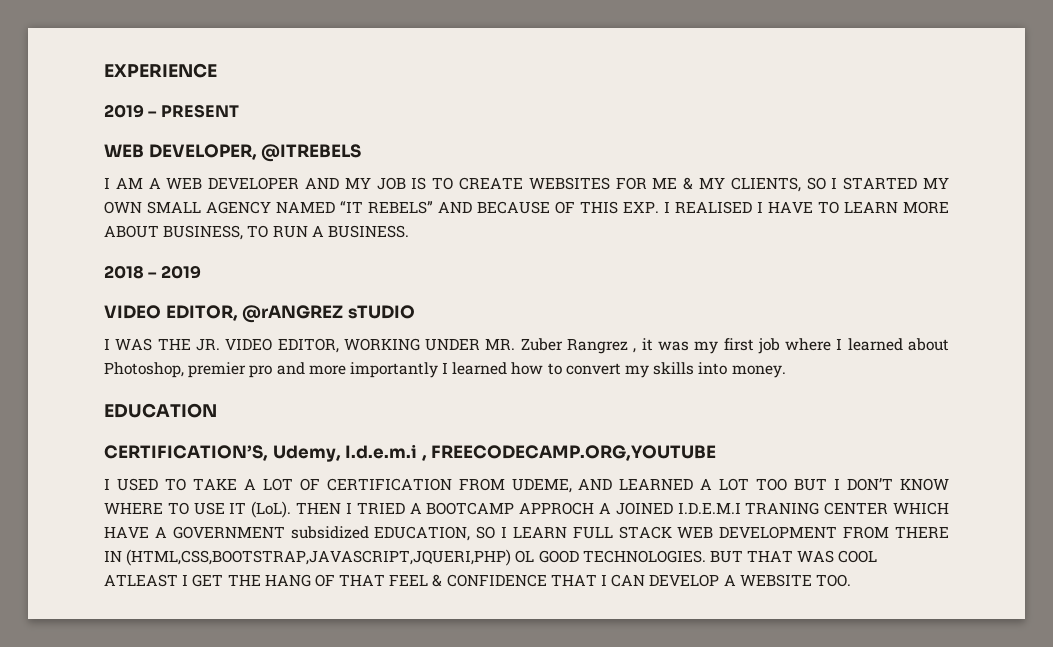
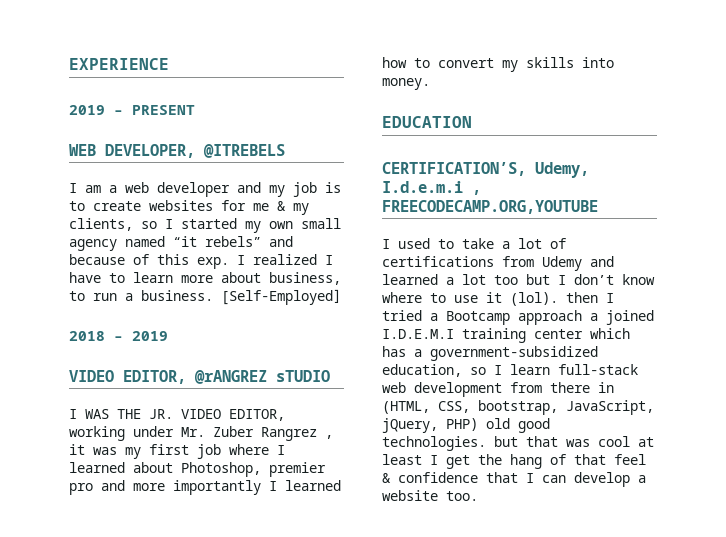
[115,177,949,192] [104,201,949,214] [104,225,409,240] AM A WEB DEVELOPER AND MY JOB IS TO CREATE WEBSITES FOR ME & MY CLIENTS, SO I STARTED MY OWN SMALL AGENCY NAMED “IT REBELS” AND BECAUSE OF THIS EXP. I REALISED I HAVE TO LEARN MORE ABOUT BUSINESS, TO RUN A BUSINESS. -> [85,182,341,197] [69,200,309,215] [69,218,341,233] [69,236,293,251] [69,254,333,269] [69,272,341,285] [69,289,341,305] am a web developer and my job is to create websites for me & my clients, so I started my own small agency named “it rebels” and because of this exp. I realized I have to learn more about business, to run a business. [Self-Employed]
[343,338,516,351] WORKING UNDER MR. -> [69,426,205,441] working under Mr.
[116,478,950,493] [104,501,949,518] [104,526,949,541] [104,549,878,566] [104,574,851,587] USED TO TAKE A LOT OF CERTIFICATION FROM UDEME, AND LEARNED A LOT TOO BUT I DON’T KNOW WHERE TO USE IT (LoL). THEN I TRIED A BOOTCAMP APPROCH A JOINED I.D.E.M.I TRANING CENTER WHICH HAVE A GOVERNMENT subsidized EDUCATION, SO I LEARN FULL STACK WEB DEVELOPMENT FROM THERE IN (HTML,CSS,BOOTSTRAP,JAVASCRIPT,JQUERI,PHP) OL GOOD TECHNOLOGIES. BUT THAT WAS COOL ATLEAST I GET THE HANG OF THAT FEEL & CONFIDENCE THAT I CAN DEVELOP A WEBSITE TOO. -> [398,238,566,249] [382,256,614,271] [382,274,655,285] [382,292,614,306] [382,310,654,325] [382,328,630,343] [382,346,598,361] [382,364,638,377] [382,382,614,397] [382,400,654,415] [382,418,550,433] [382,436,654,451] [382,454,646,469] [382,472,646,487] [382,490,478,501] used to take a lot of certifications from Udemy and learned a lot too but I don’t know where to use it (lol). then I tried a Bootcamp approach a joined I.D.E.M.I training center which has a government-subsidized education, so I learn full-stack web development from there in (HTML, CSS, bootstrap, JavaScript, jQuery, PHP) old good technologies. but that was cool at least I get the hang of that feel & confidence that I can develop a website too.

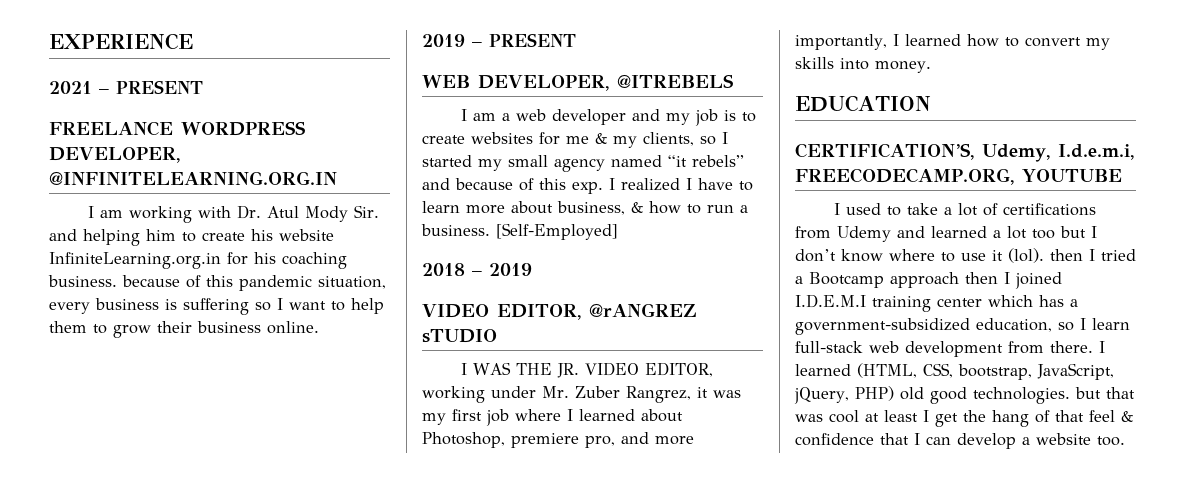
(169, 64) none -> [49,80,203,94] [49,121,306,136] [49,147,180,163] [49,171,337,185] [88,205,380,223] [49,229,334,246] [49,252,347,269] [48,275,386,291] [49,298,384,315] [49,321,319,338] // 2021 – PRESENT // FREELANCE WORDPRESS DEVELOPER, @INFINITELEARNING.ORG.IN // I am working with Dr. Atul Mody Sir. and helping him to create his website InfiniteLearning.org.in for his coaching business. because of this pandemic situation, every business is suffering so I want to help them to grow their business online.
[269,221,293,229] own -> (502, 165) none
(341, 278) none -> [631,201,681,214] & how
[261,427,333,441] Rangrez , -> [625,386,691,403] Rangrez,
[269,462,326,477] [69,483,93,495] premier pro -> [511,433,615,448] premiere pro,
[173,480,261,495] importantly -> [795,34,887,50] importantly,
[382,181,481,195] [382,200,598,214] I.d.e.m.i , FREECODECAMP.ORG,YOUTUBE -> [1057,144,1134,160] [795,168,1122,185] I.d.e.m.i, FREECODECAMP.ORG, YOUTUBE
[590,313,598,321] a -> [965,272,1010,284] then I
[550,382,614,393] there in -> [1050,341,1105,353] [795,364,851,376] there. I learned

